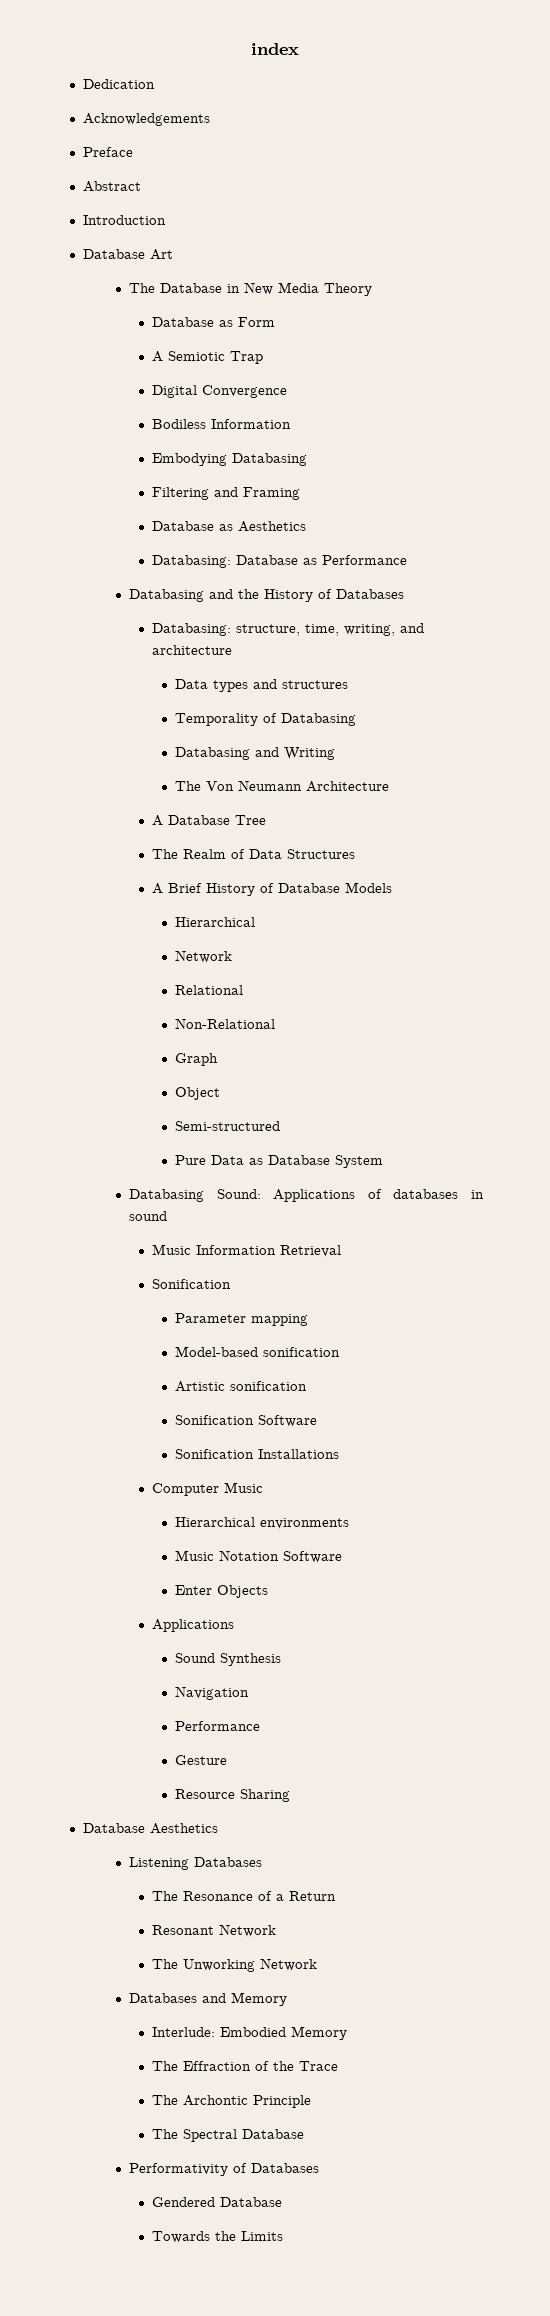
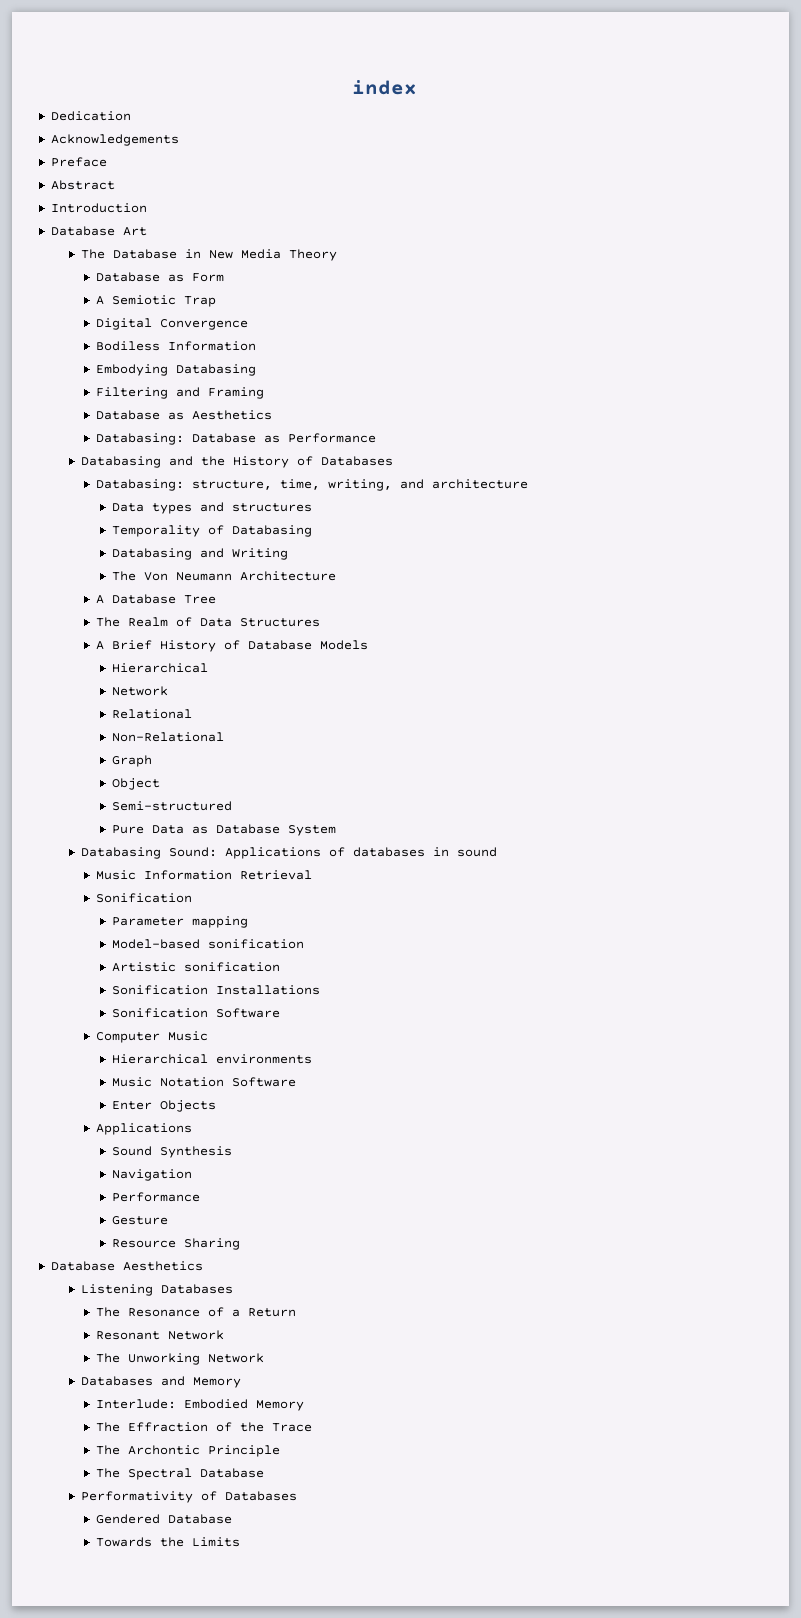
[258,1415,318,1427] [175,1449,340,1459] Software // Sonification Installations -> [215,985,320,995] [111,1008,280,1018] Installations // Sonification Software

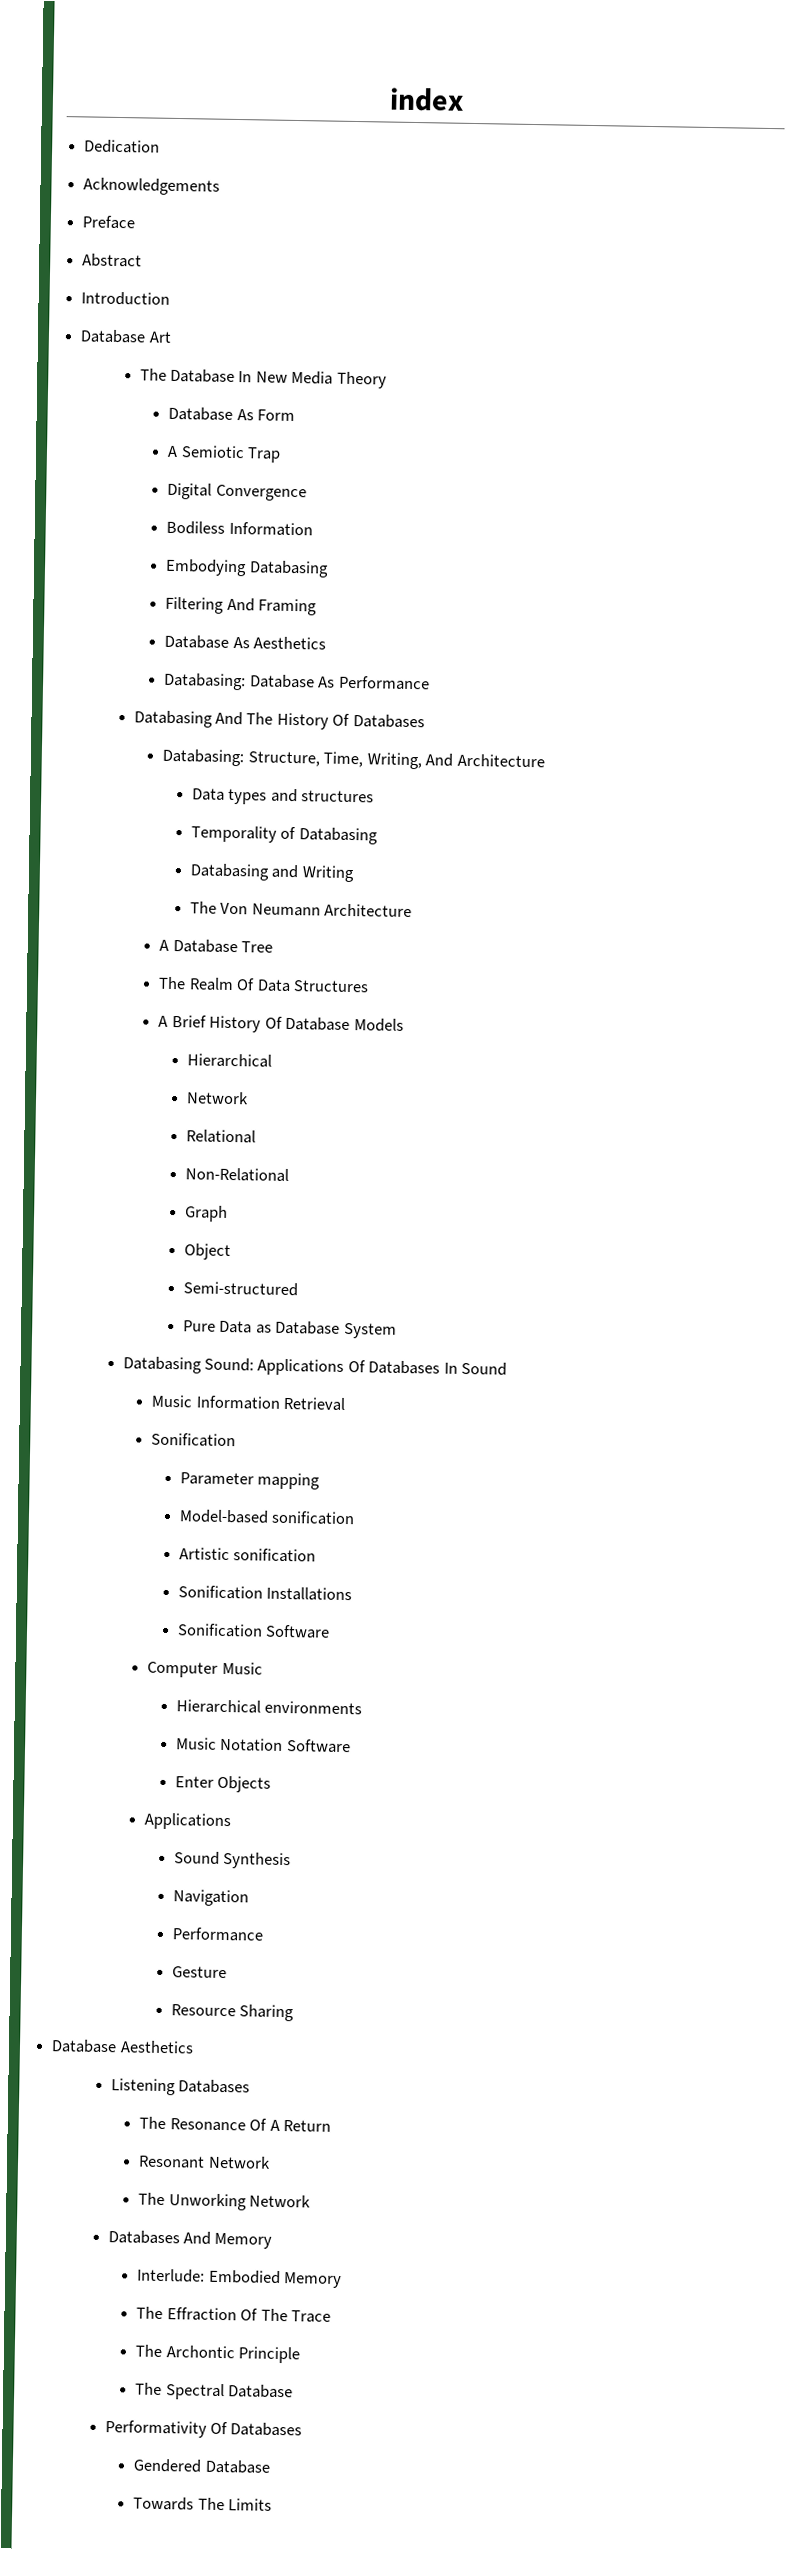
[185,249,202,259] in -> [238,371,253,383] In
[168,274,185,282] as -> [236,409,254,421] As
[176,387,201,397] and -> [226,597,255,612] And
[168,412,185,420] as -> [232,636,250,649] As
[264,435,281,443] as -> [318,676,336,688] As
[169,456,394,468] [96,479,529,491] and the History of Databases // Databasing: structure, time, writing, and architecture -> [214,711,425,730] [162,748,545,770] And The History Of Databases // Databasing: Structure, Time, Writing, And Architecture
[176,617,193,627] of -> [236,978,256,991] Of
[224,640,241,650] of -> [264,1016,283,1029] Of
[329,847,498,857] of databases in sound -> [347,1360,508,1376] Of Databases In Sound
[208,1307,241,1317] of a -> [249,2118,280,2131] Of A
[161,1376,186,1386] and -> [182,2231,211,2245] And
[216,1422,265,1432] of the -> [240,2308,288,2322] Of The
[201,1491,218,1501] of -> [209,2421,228,2435] Of
[160,1537,185,1547] the -> [197,2497,225,2511] The

